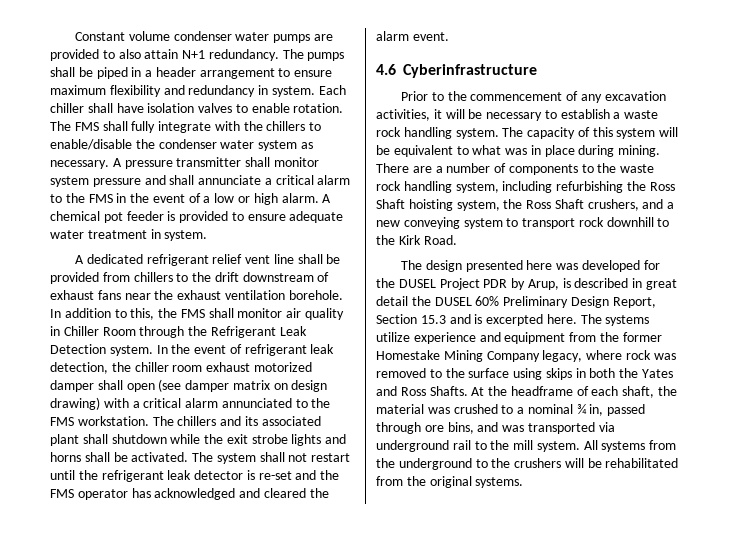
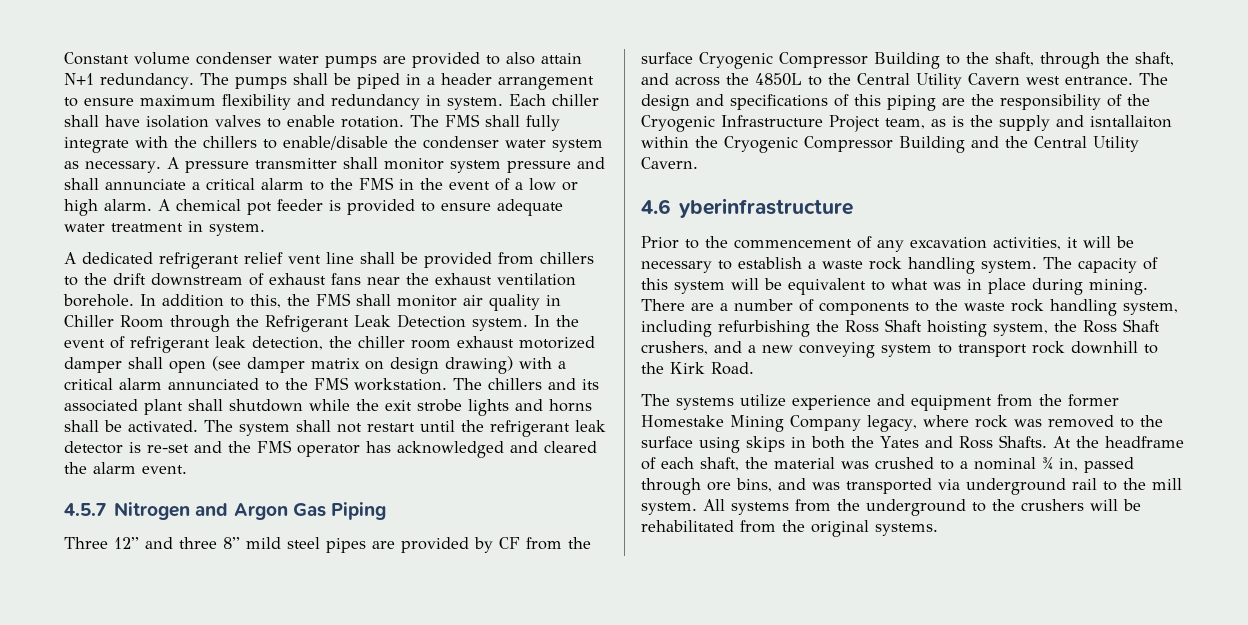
[376,64,537,78] 4.6 Cyberinfrastructure -> [64,502,386,520] [64,537,591,553] [641,52,1174,69] [641,73,1168,89] [641,94,1150,111] [641,115,1172,132] [641,136,1139,153] [641,157,698,169] [641,198,854,218] 4.5.7 Nitrogen and Argon Gas Piping // Three 12” and three 8” mild steel pipes are provided by CF from the surface Cryogenic Compressor Building to the shaft, through the shaft, and across the 4850L to the Central Utility Cavern west entrance. The design and specifications of this piping are the responsibility of the Cryogenic Infrastructure Project team, as is the supply and isntallaiton within the Cryogenic Compressor Building and the Central Utility Cavern. // 4.6 yberinfrastructure
[425,260,660,272] [376,278,678,290] [376,296,656,308] [376,314,602,326] design presented here was developed for the DUSEL Project PDR by Arup, is described in great detail the DUSEL 60% Preliminary Design Report, Section 15.3 and is excerpted here. The -> (670, 400) none

